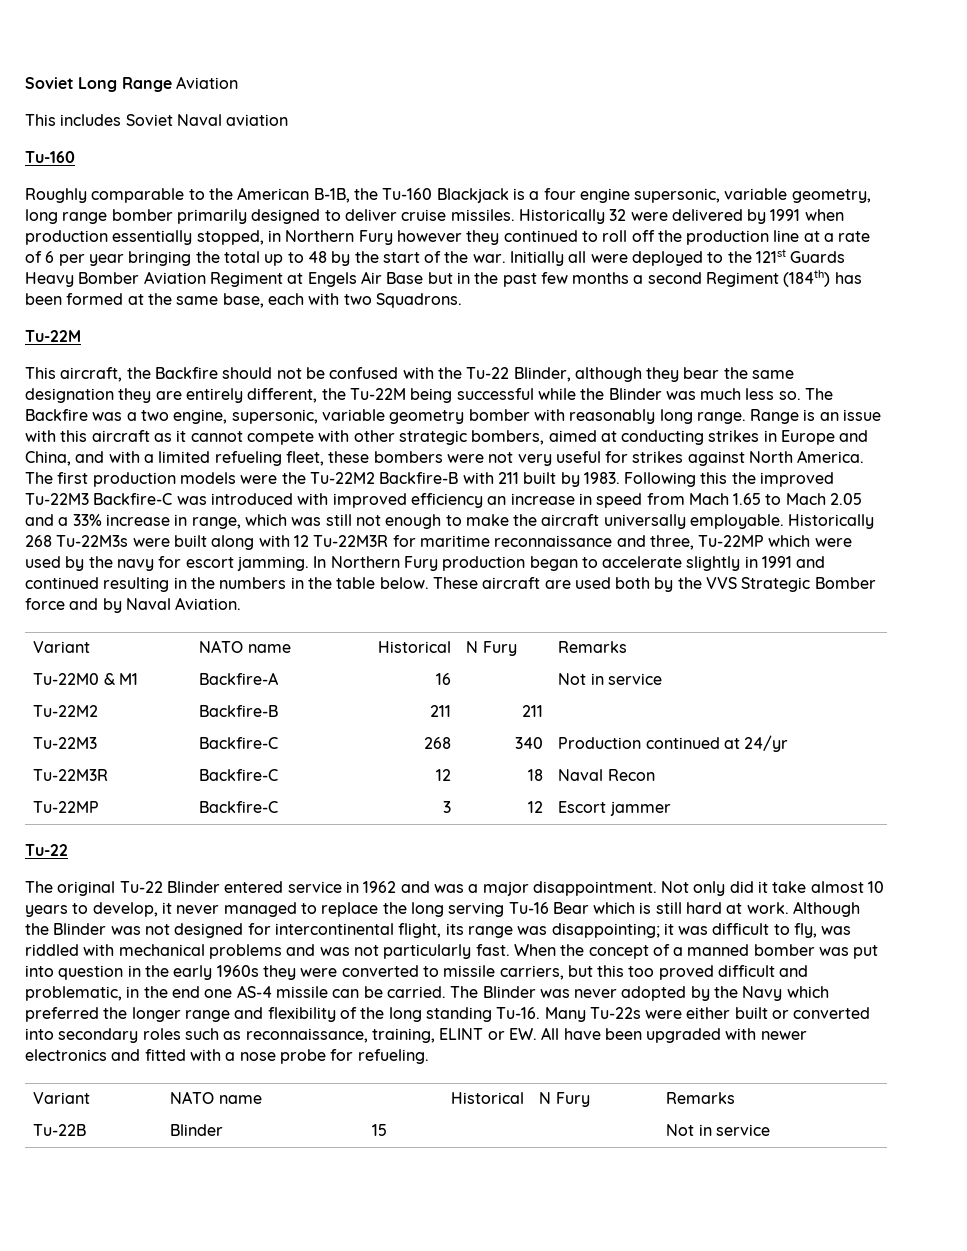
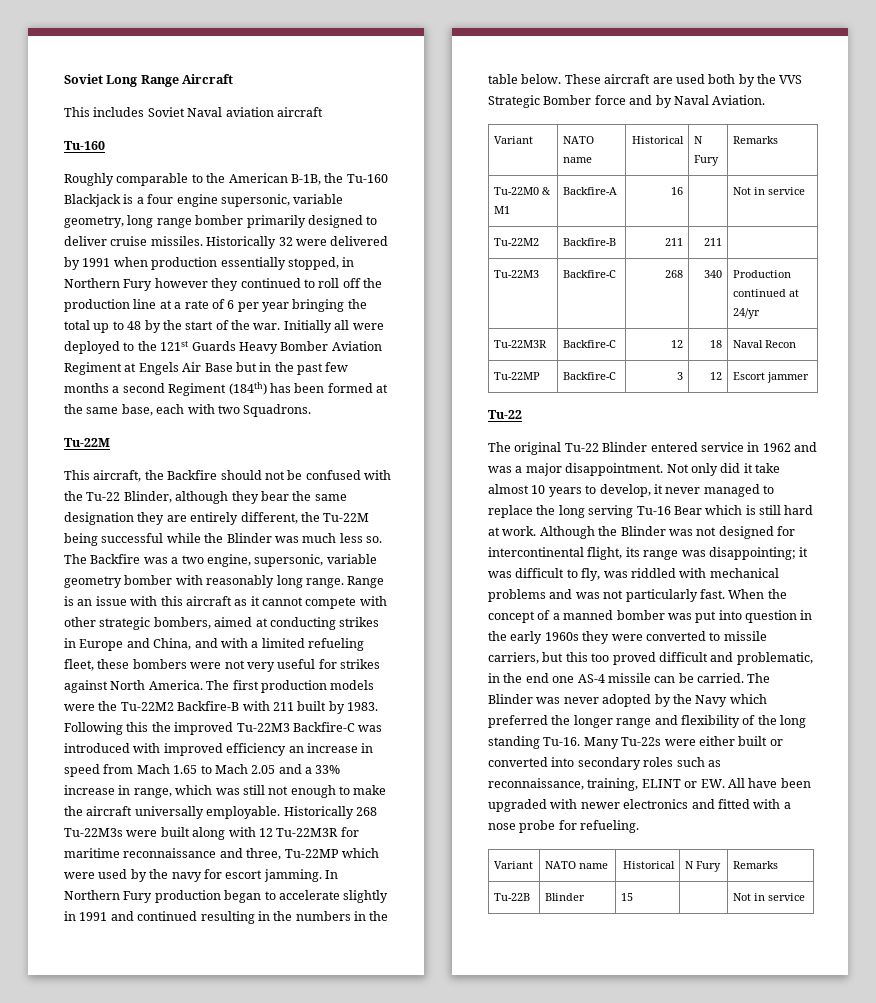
[175,76,238,89] Aviation -> [182,74,234,84] Aircraft
(289, 120) none -> [276,107,323,117] aircraft

